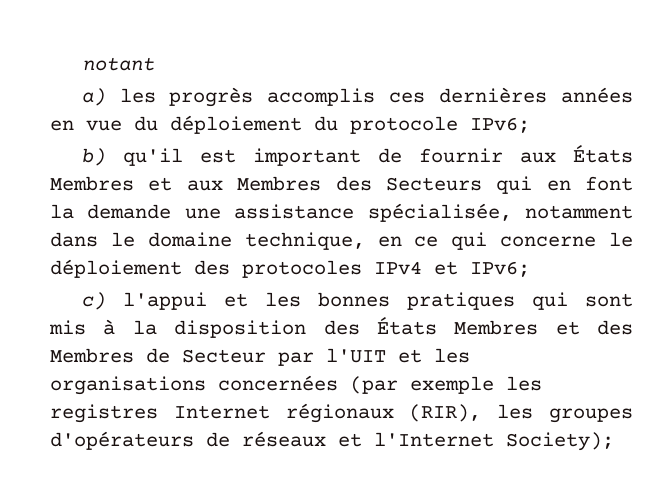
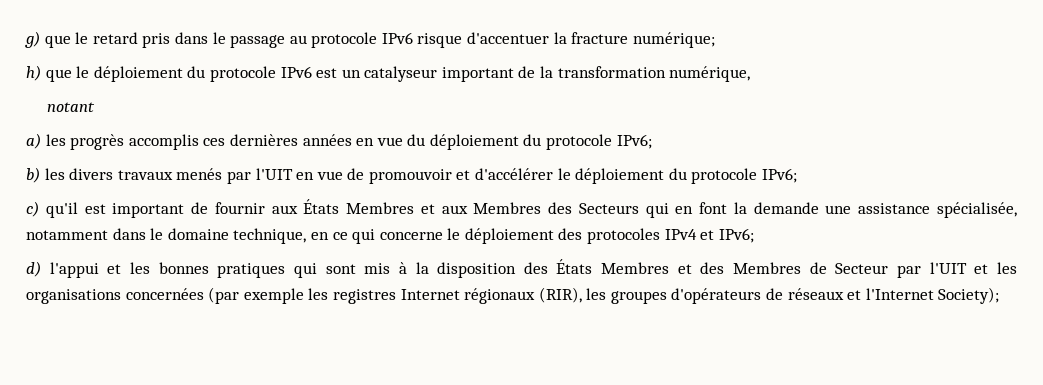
(83, 64) none -> [25,31,715,48] [26,65,751,82] g) que le retard pris dans le passage au protocole IPv6 risque d'accentuer la fracture numérique; // h) que le déploiement du protocole IPv6 est un catalyseur important de la transformation numérique, //
(106, 157) none -> [44,168,798,184] [26,201,39,217] les divers travaux menés par l'UIT en vue de promouvoir et d'accélérer le déploiement du protocole IPv6; // c)
[81,292,106,310] c) -> [26,261,41,277] d)

